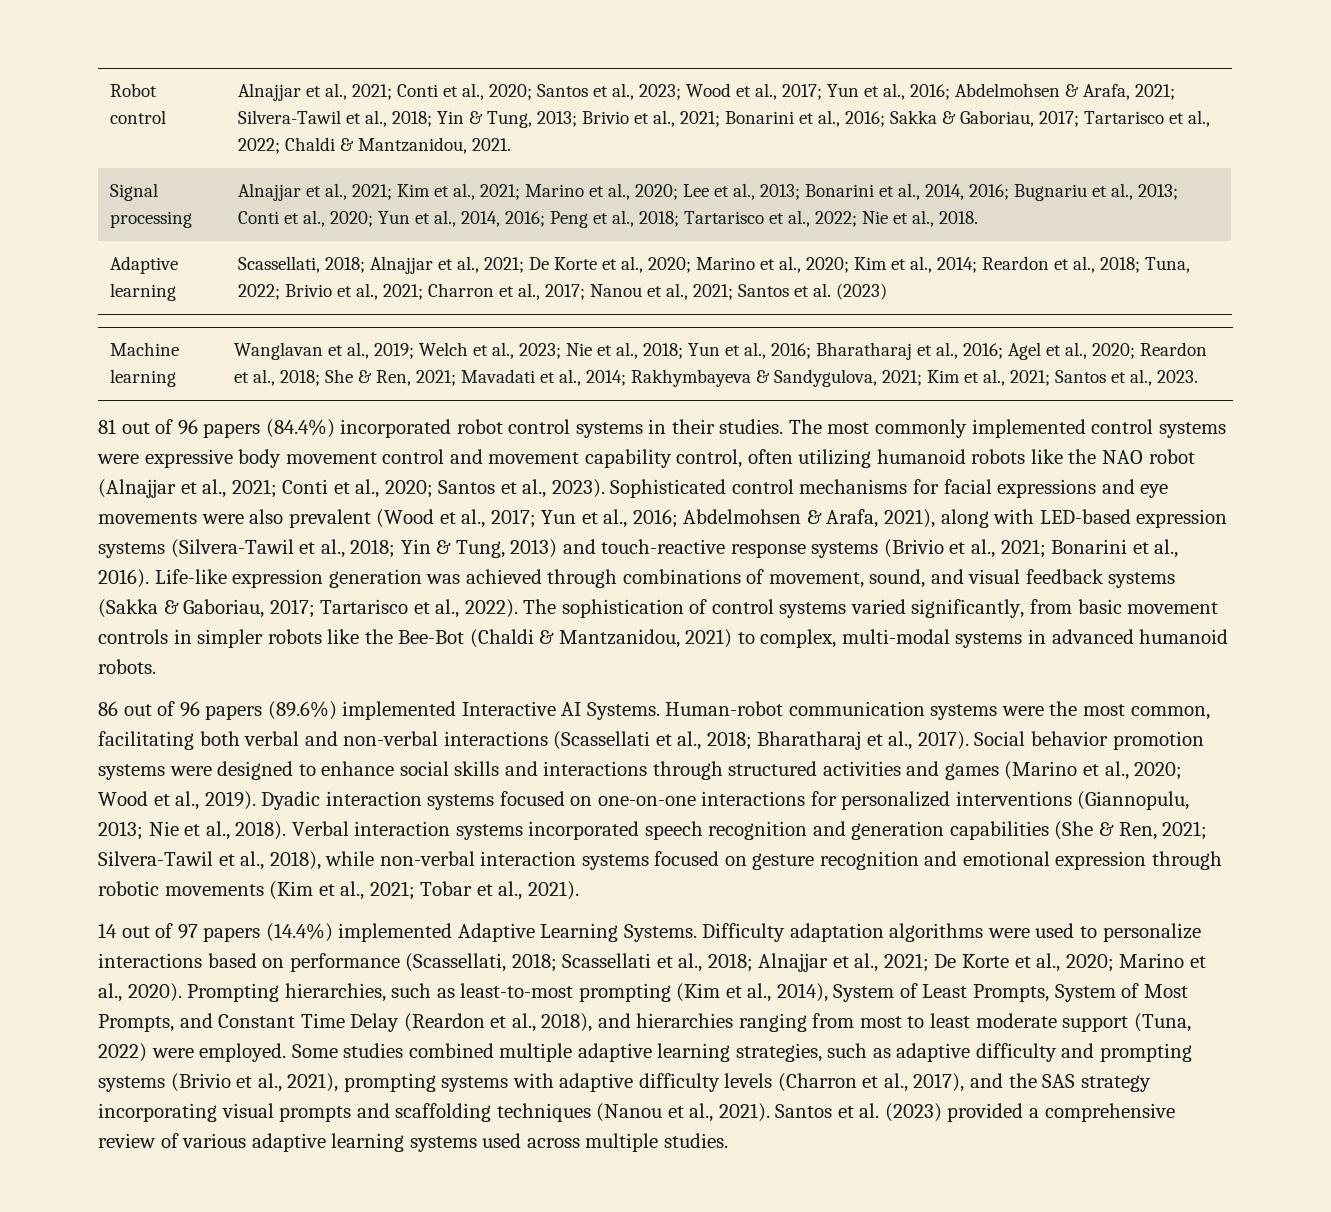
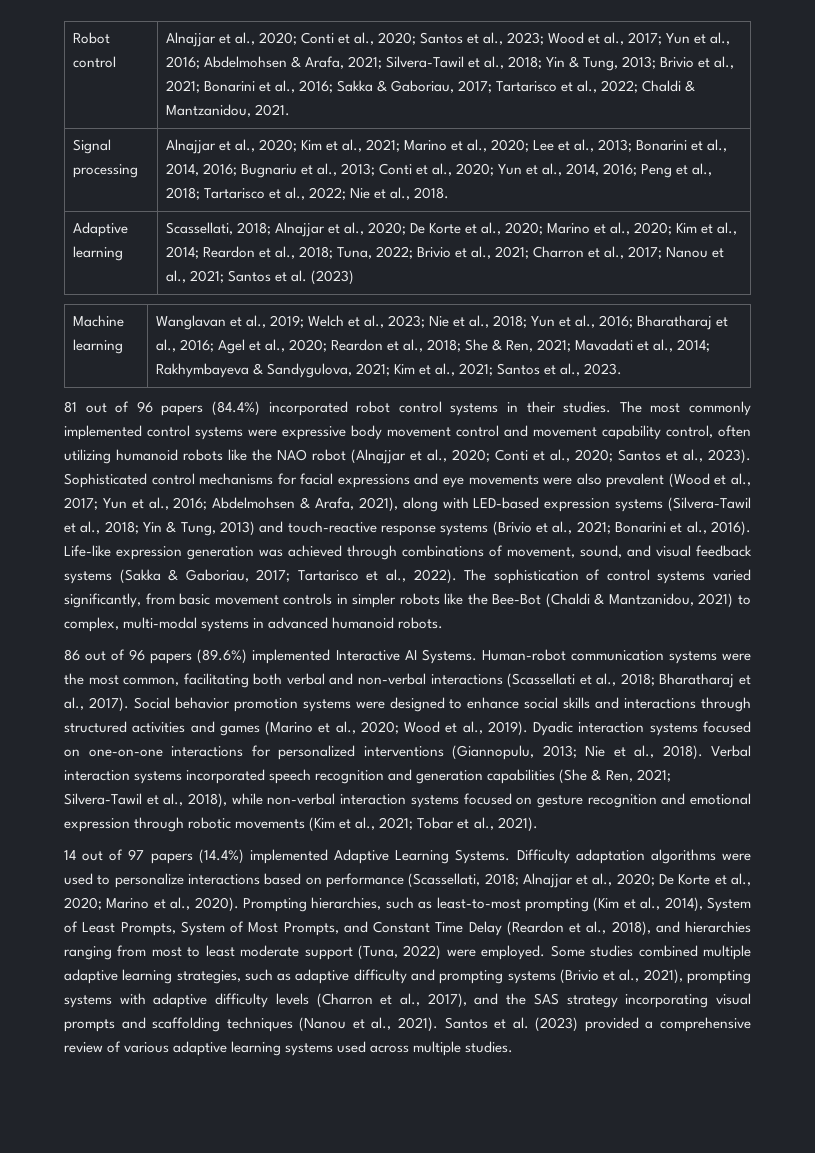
[351,84,392,100] 2021; -> [258,32,297,45] 2020;
[351,184,392,200] 2021; -> [258,139,297,152] 2020;
[483,257,524,273] 2021; -> [367,222,406,235] 2020;
[231,479,277,498] 2021; -> [452,449,490,462] 2020;
[562,953,929,972] Scassellati et al., 2018; Alnajjar et al., 2021; -> [522,873,655,888] Alnajjar et al., 2020;

